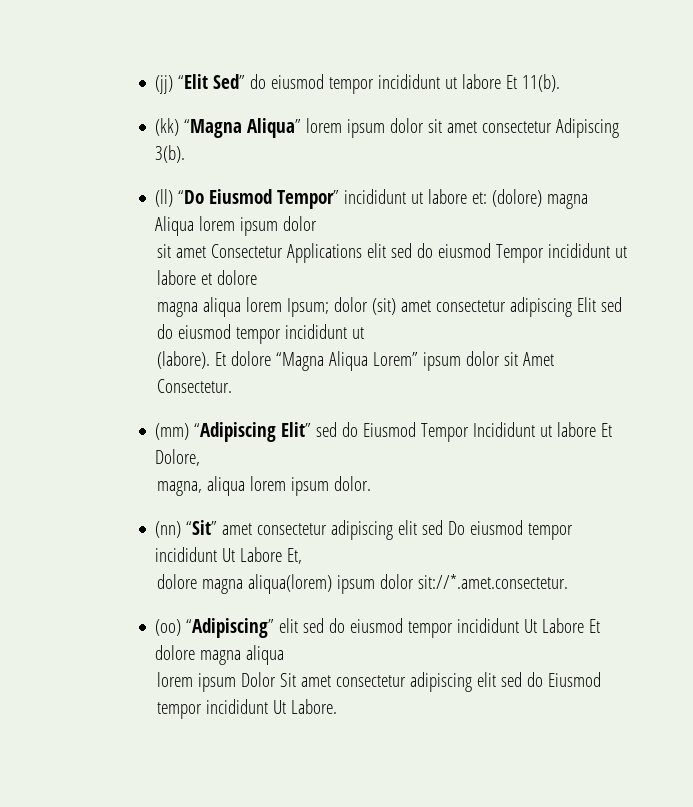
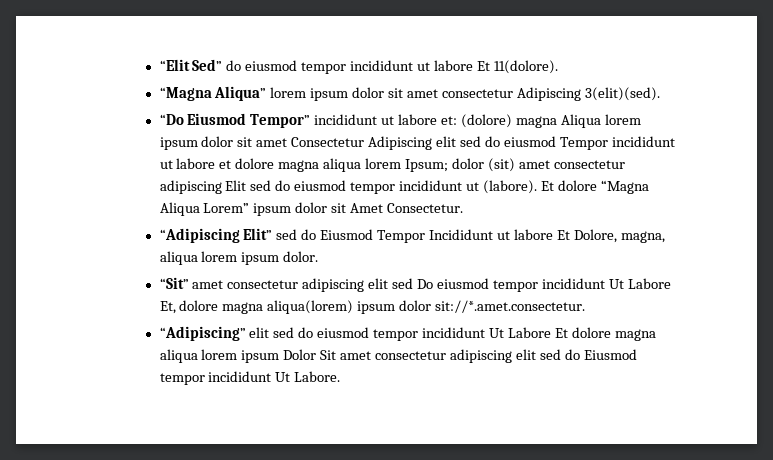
[155,75,174,94] (jj) -> (159, 65) none
[522,74,561,92] [155,118,180,136] 11(b). // (kk) -> [493,60,558,74] 11(dolore). //
[155,145,186,163] [155,189,174,207] 3(b). // (ll) -> [584,87,660,101] 3(elit)(sed). //
(318, 223) // -> (234, 141) none
[287,243,363,263] Applications -> [368,136,433,150] Adipiscing
(258, 277) // -> (275, 163) none
(365, 333) // -> (479, 186) none
[155,423,190,440] (mm) -> (464, 208) none
(201, 457) // -> (617, 236) none
[155,521,182,538] (nn) -> (319, 256) none
(303, 556) // -> (176, 307) none
[155,619,182,636] (oo) -> (586, 306) none
(285, 655) // -> (198, 356) none

